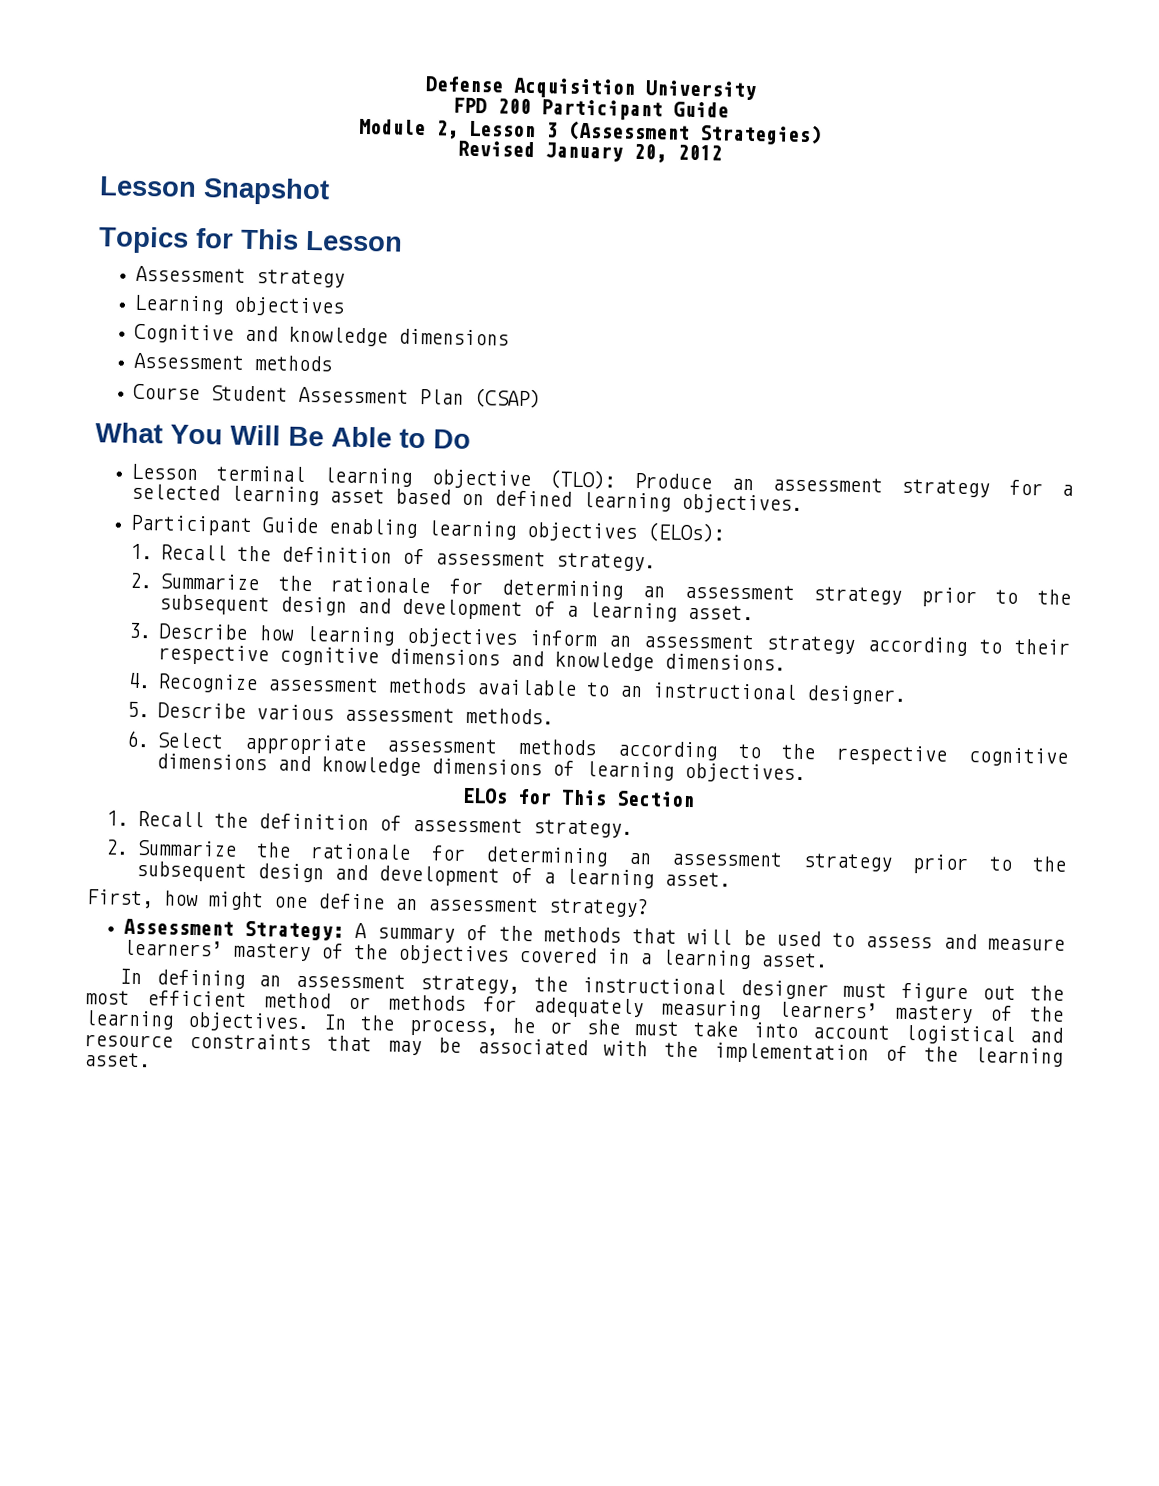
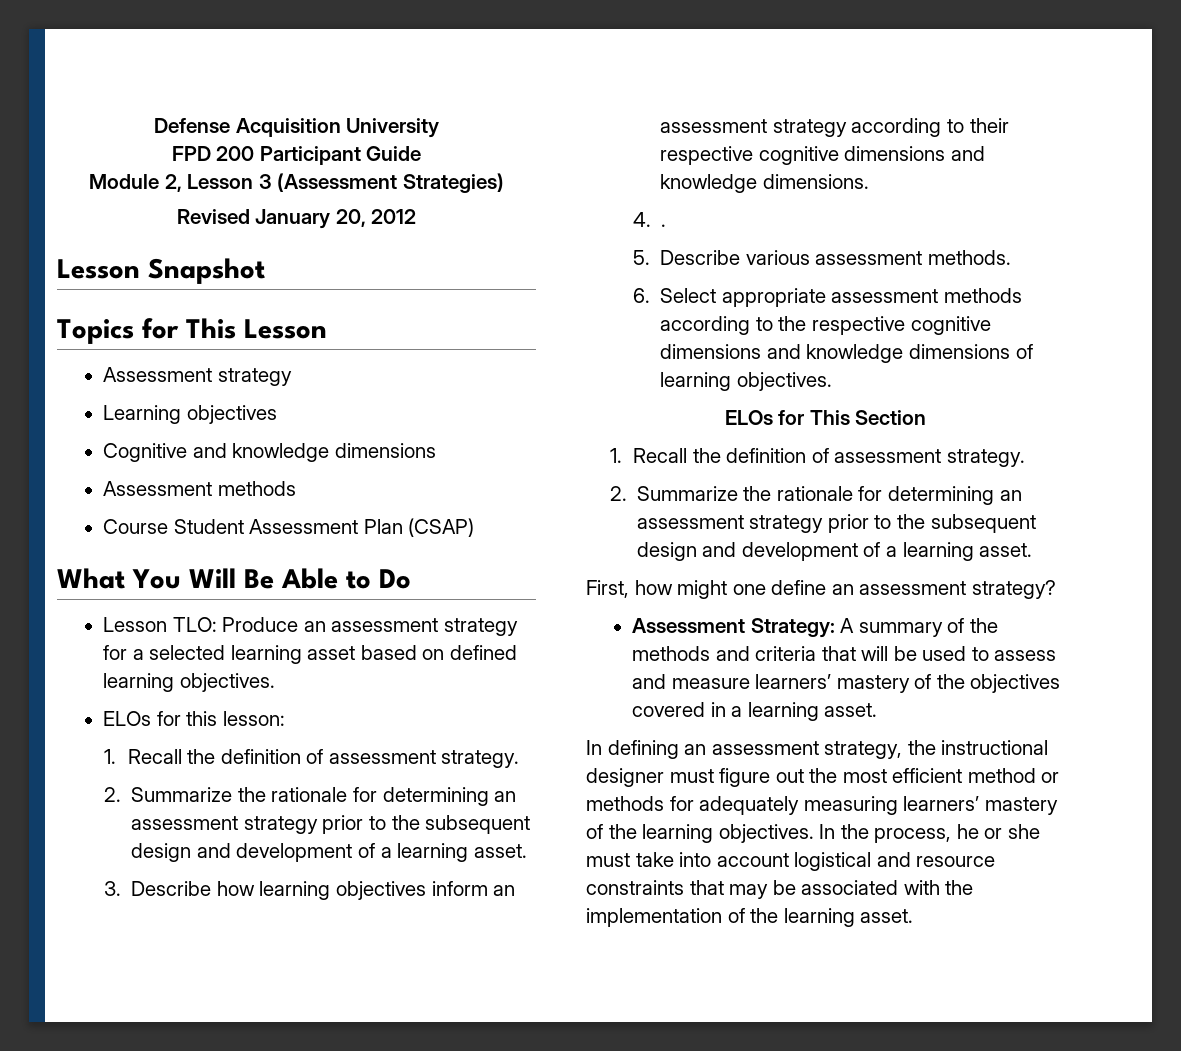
[215,465,616,490] terminal learning objective (TLO): -> [172,617,217,632] TLO:
[129,514,726,543] Participant Guide enabling learning objectives (ELOs): -> [103,711,285,726] ELOs for this lesson:
[156,673,907,705] Recognize assessment methods available to an instructional designer. -> [661,224,667,227] .
(622, 934) none -> [715,646,817,661] and criteria

